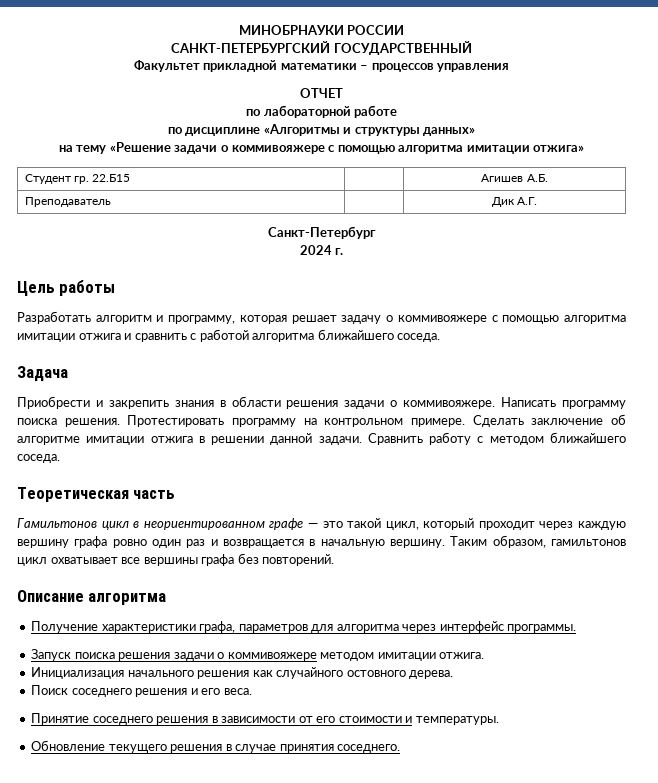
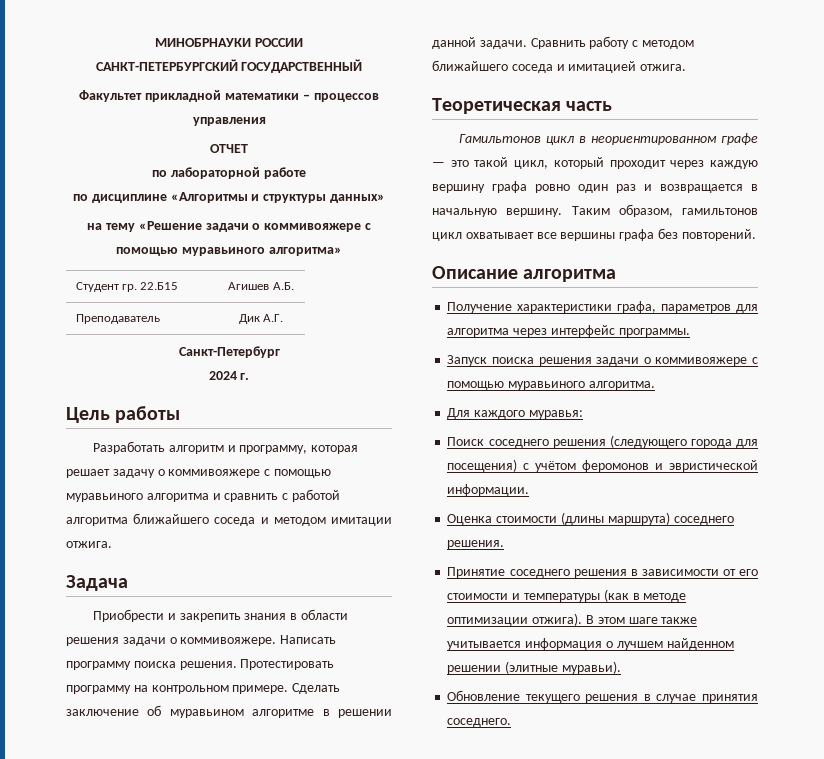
[398,145,585,154] алгоритма имитации отжига» -> [182,247,342,256] муравьиного алгоритма»
[564,315,627,324] [17,333,121,342] алгоритма имитации отжига -> [66,493,209,502] муравьиного алгоритма
[397,333,441,342] соседа. -> [214,517,393,526] [66,541,112,548] соседа и методом имитации отжига.
[17,436,193,445] алгоритме имитации отжига -> [169,709,315,718] муравьином алгоритме
[17,454,60,463] соседа. -> [511,61,687,73] соседа и имитацией отжига.
[320,652,485,661] [31,667,454,679] [31,685,252,697] методом имитации отжига. // Инициализация начального решения как случайного остовного дерева. // Поиск соседнего решения и его веса. -> [752,357,758,364] [447,381,655,390] [447,408,583,419] [447,435,758,448] [447,459,759,472] [447,484,530,496] [447,512,734,525] [447,540,505,549] с помощью муравьиного алгоритма. // Для каждого муравья: // Поиск соседнего решения (следующего города для посещения) с учётом феромонов и эвристической информации. // Оценка стоимости (длины маршрута) соседнего решения.
[415,716,499,725] температуры. -> [523,589,687,602] [447,613,698,626] [447,638,734,650] [447,661,621,674] температуры (как в методе оптимизации отжига). В этом шаге также учитывается информация о лучшем найденном решении (элитные муравьи).

